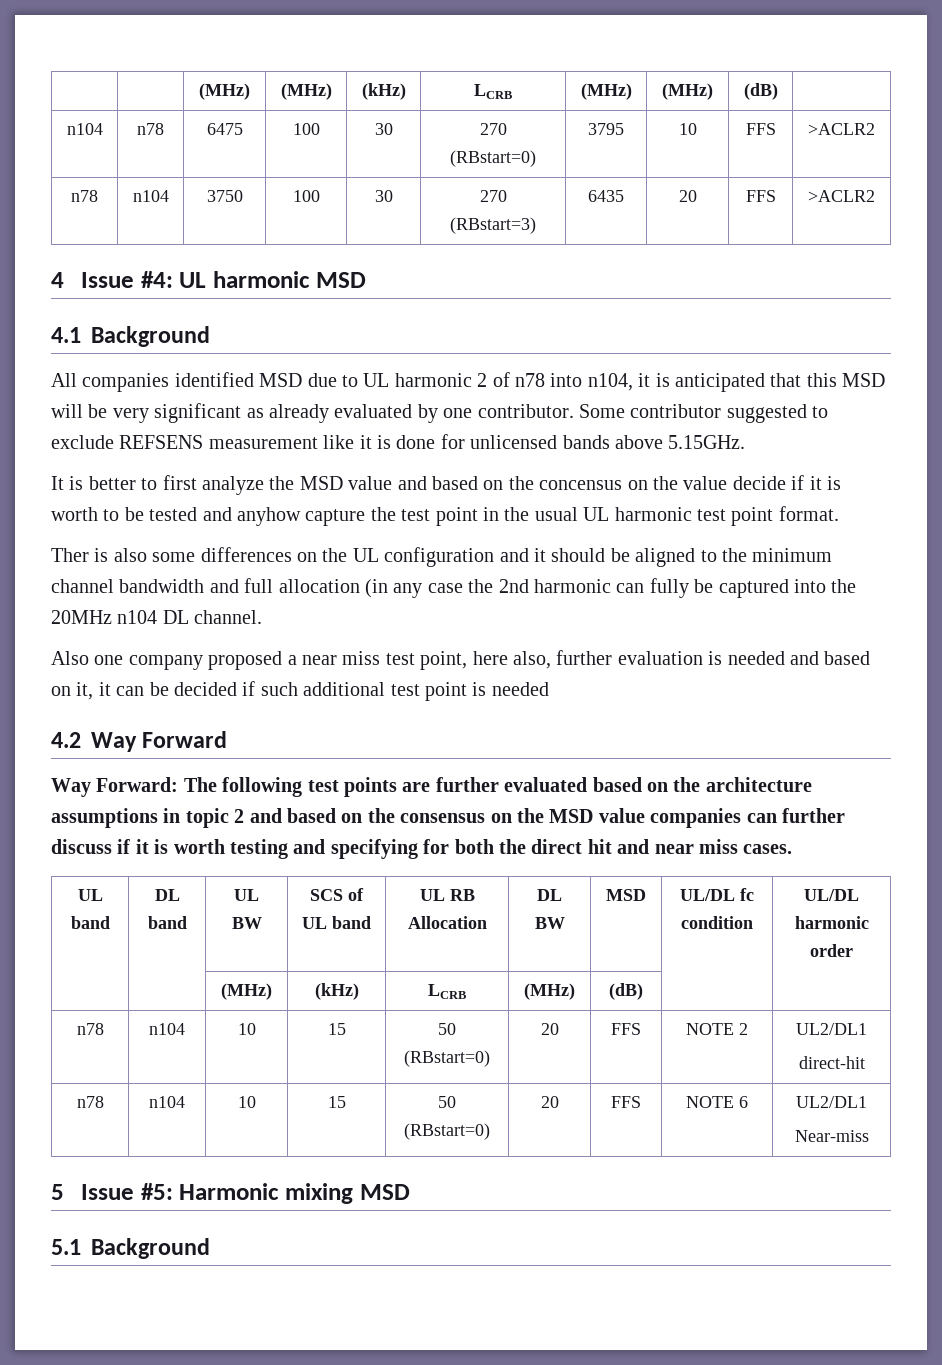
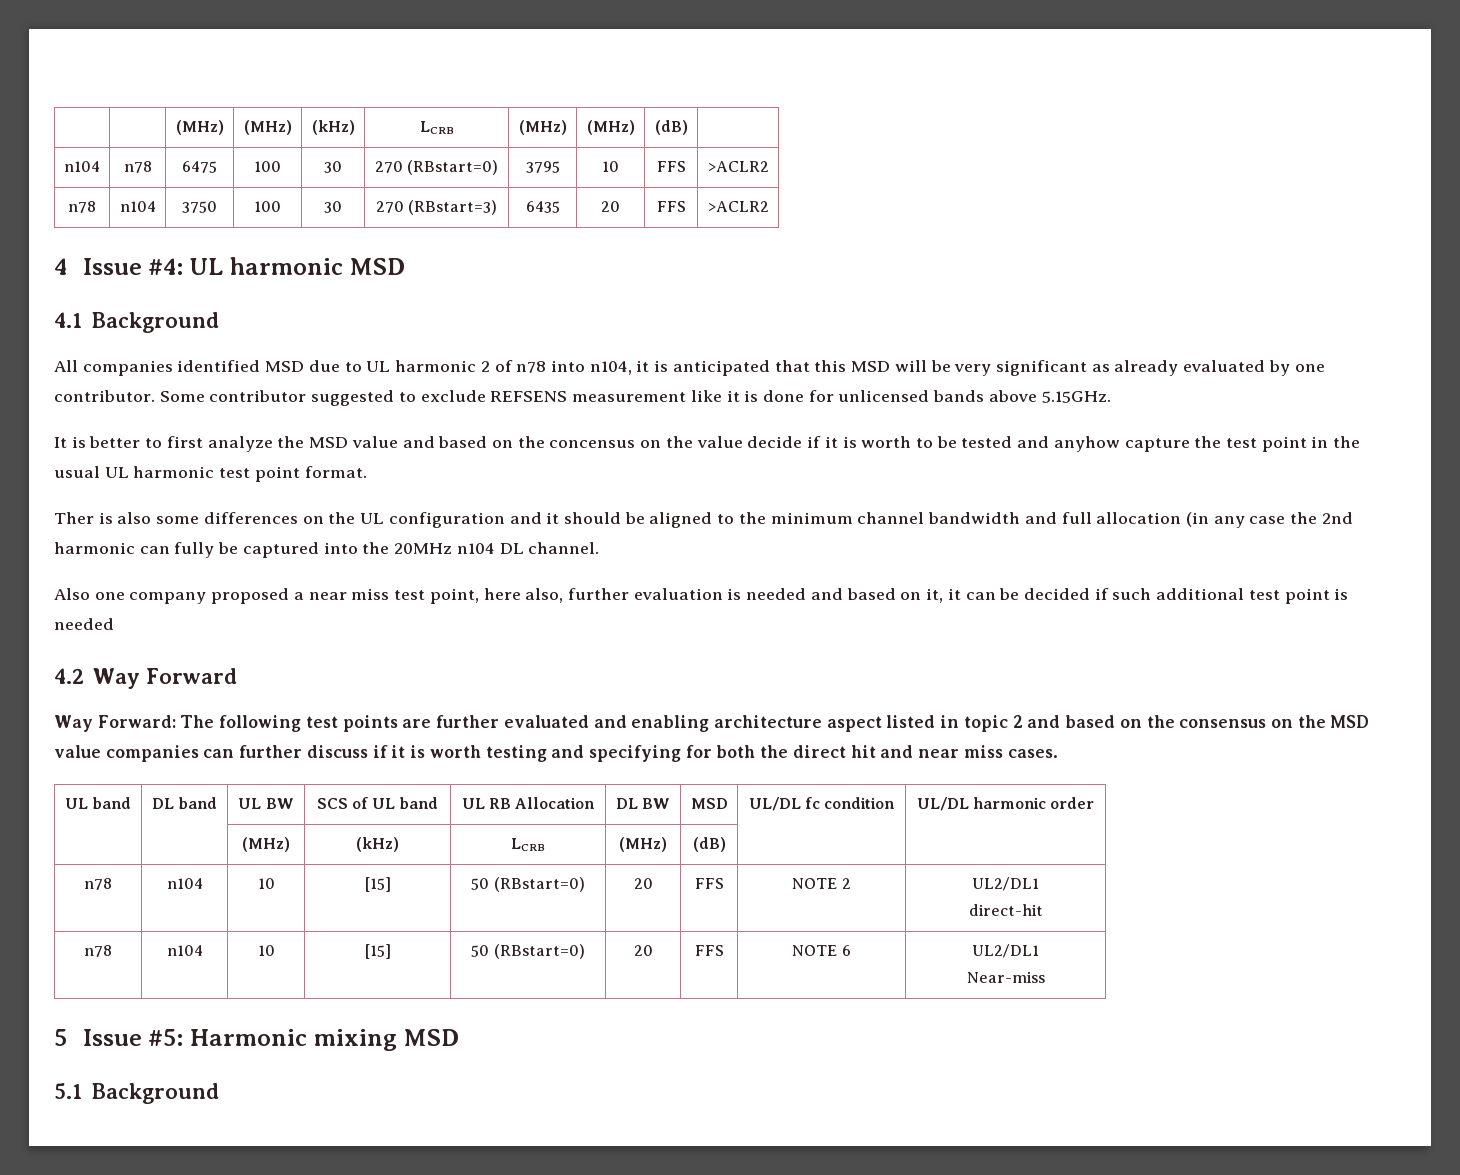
[592,777,812,792] [51,808,158,828] based on the architecture assumptions -> [593,715,936,732] and enabling architecture aspect listed
[327,1023,346,1035] 15 -> [364,877,391,892] [15]
[327,1096,346,1108] 15 -> [364,944,391,959] [15]

